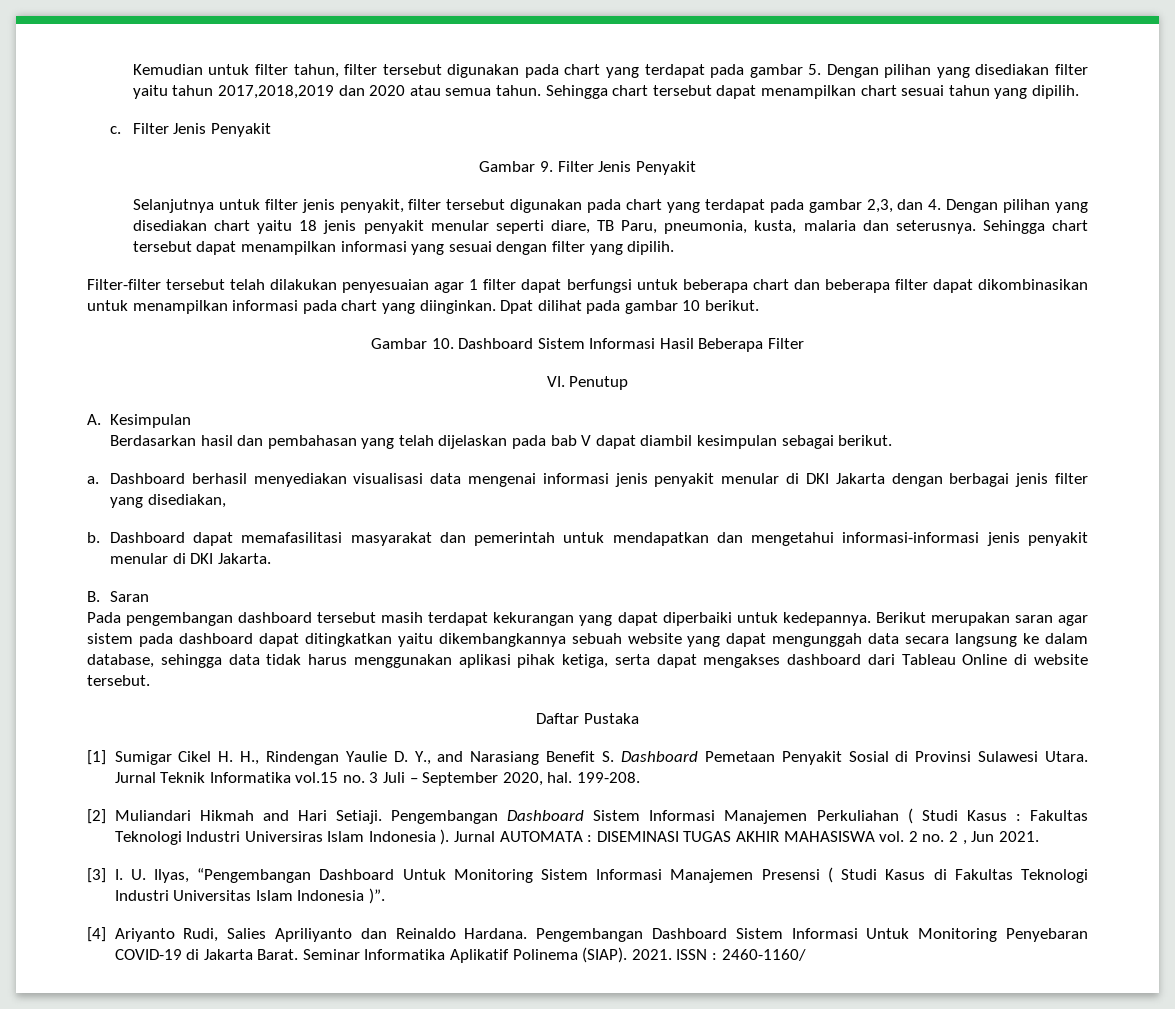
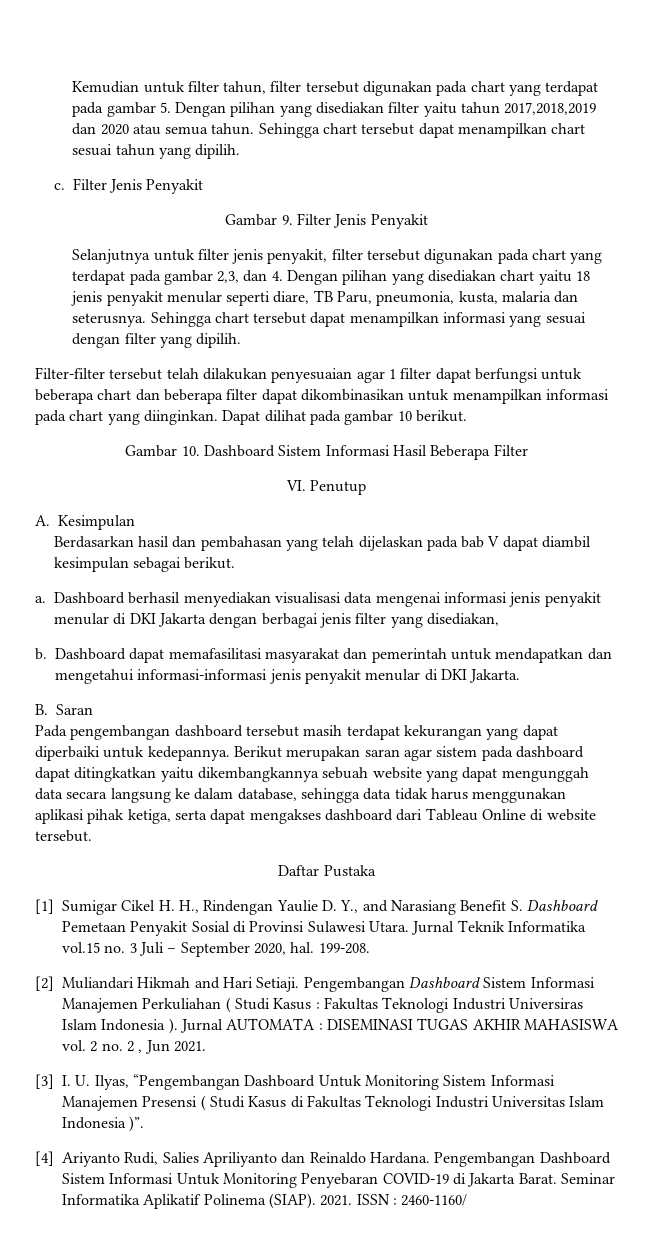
[500,300,534,314] Dpat -> [222,410,261,425] Dapat

